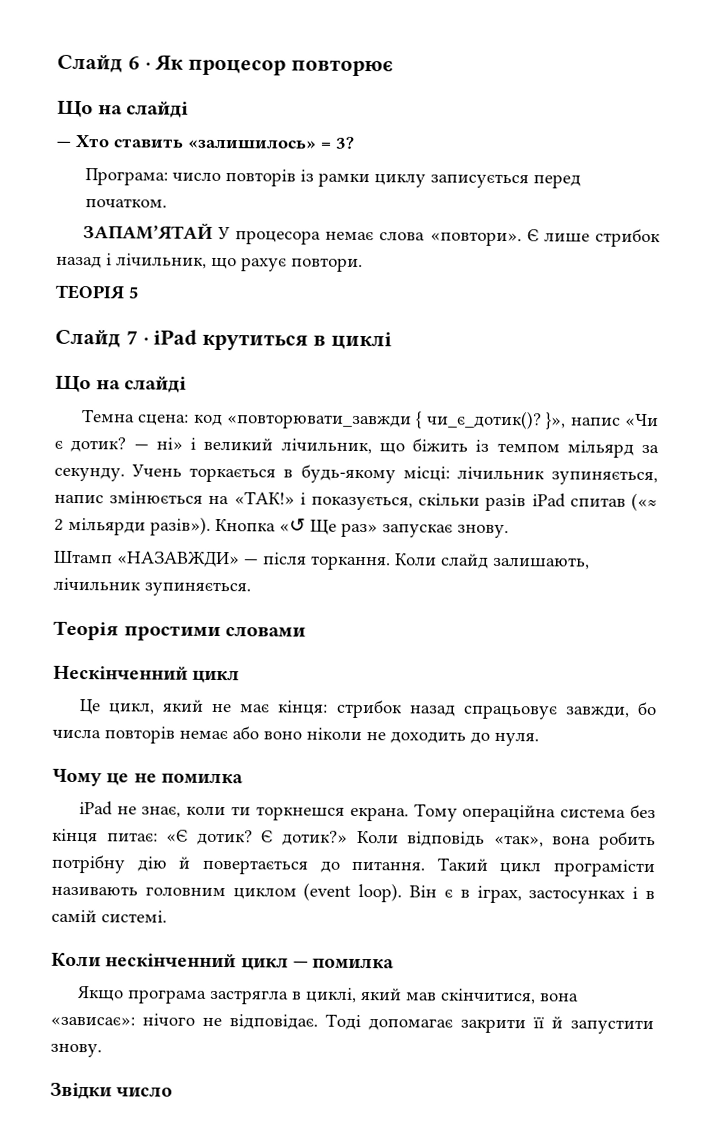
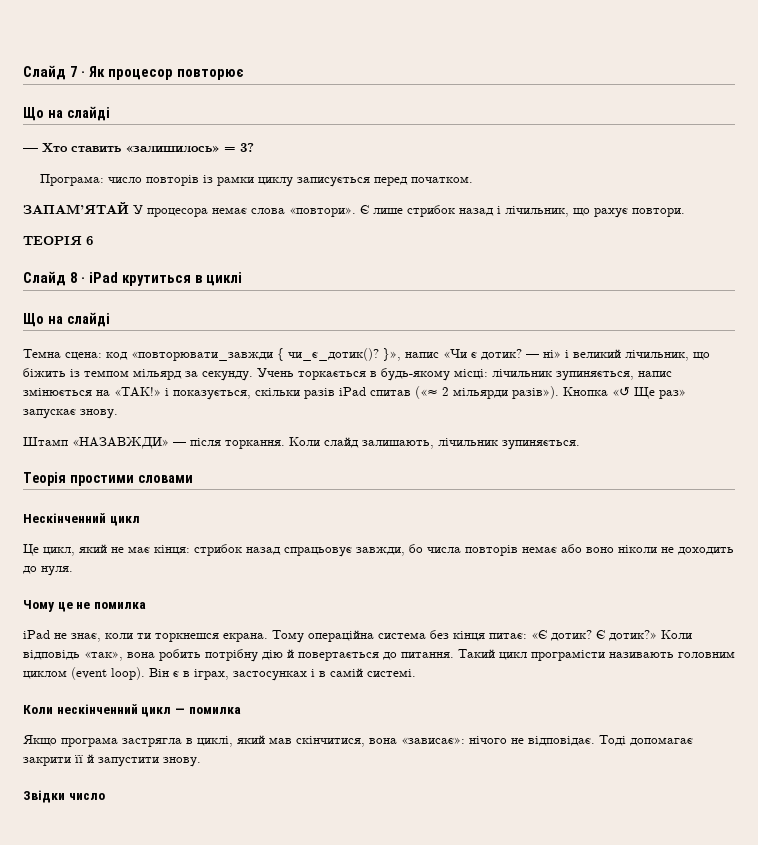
[57,53,140,73] Слайд 6 -> [23,65,77,80] Слайд 7
[128,286,139,299] [55,328,138,348] 5 // Слайд 7 -> [86,236,93,245] [23,271,77,286] 6 // Слайд 8

